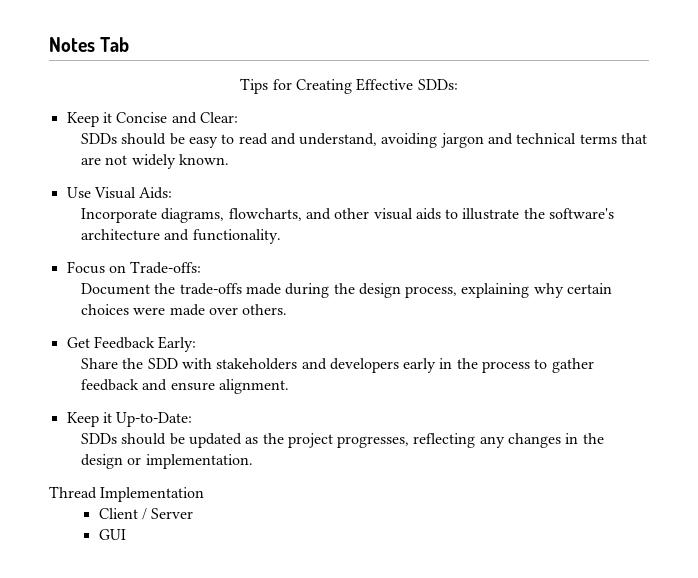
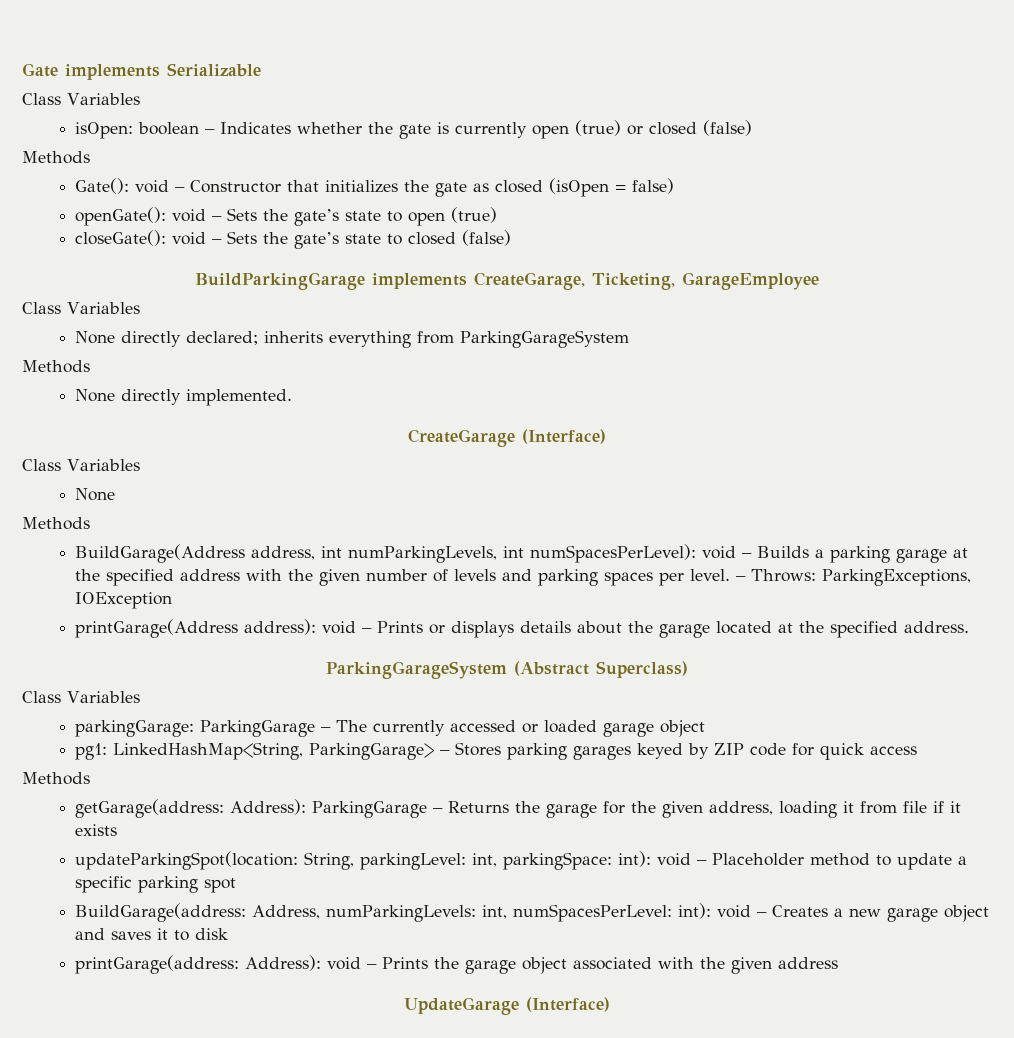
[49,37,130,52] [240,78,458,94] [66,112,238,127] [80,133,648,148] [80,154,229,169] [66,187,173,199] [80,208,615,223] [80,229,281,244] [66,261,202,274] [80,283,613,298] [80,304,288,316] [66,336,197,352] [80,358,594,373] [80,379,289,394] [66,412,193,427] [80,433,604,448] [80,454,253,469] [49,486,205,502] [98,508,194,520] [98,529,126,540] Notes Tab // Tips for Creating Effective SDDs: // Keep it Concise and Clear: // SDDs should be easy to read and understand, avoiding jargon and technical terms that are not widely known. // Use Visual Aids: // Incorporate diagrams, flowcharts, and other visual aids to illustrate the software's architecture and functionality. // Focus on Trade-offs: // Document the trade-offs made during the design process, explaining why certain choices were made over others. // Get Feedback Early: // Share the SDD with stakeholders and developers early in the process to gather feedback and ensure alignment. // Keep it Up-to-Date: // SDDs should be updated as the project progresses, reflecting any changes in the design or implementation. // Thread Implementation // Client / Server // GUI -> [22,63,261,80] [22,93,140,105] [75,120,753,139] [22,151,90,164] [75,178,675,197] [75,207,498,226] [75,230,512,249] [195,272,819,290] [22,302,140,314] [75,330,630,348] [22,360,90,373] [75,389,293,406] [408,429,606,447] [22,459,140,471] [75,488,116,501] [22,517,90,530] [75,544,969,563] [75,569,972,586] [75,592,173,609] [75,619,970,638] [326,661,688,679] [22,691,140,703] [75,720,706,737] [75,742,918,760] [22,772,90,785] [75,799,962,818] [75,824,118,836] [75,851,968,870] [75,876,237,893] [75,903,990,922] [75,928,229,941] [75,955,839,974] [404,997,610,1015] Gate implements Serializable // Class Variables // isOpen: boolean – Indicates whether the gate is currently open (true) or closed (false) // Methods // Gate(): void – Constructor that initializes the gate as closed (isOpen = false) // openGate(): void – Sets the gate’s state to open (true) // closeGate(): void – Sets the gate’s state to closed (false) // BuildParkingGarage implements CreateGarage, Ticketing, GarageEmployee // Class Variables // None directly declared; inherits everything from ParkingGarageSystem // Methods // None directly implemented. // CreateGarage (Interface) // Class Variables // None // Methods // BuildGarage(Address address, int numParkingLevels, int numSpacesPerLevel): void – Builds a parking garage at the specified address with the given number of levels and parking spaces per level. – Throws: ParkingExceptions, IOException // printGarage(Address address): void – Prints or displays details about the garage located at the specified address. // ParkingGarageSystem (Abstract Superclass) // Class Variables // parkingGarage: ParkingGarage – The currently accessed or loaded garage object // pg1: LinkedHashMap<String, ParkingGarage> – Stores parking garages keyed by ZIP code for quick access // Methods // getGarage(address: Address): ParkingGarage – Returns the garage for the given address, loading it from file if it exists // updateParkingSpot(location: String, parkingLevel: int, parkingSpace: int): void – Placeholder method to update a specific parking spot // BuildGarage(address: Address, numParkingLevels: int, numSpacesPerLevel: int): void – Creates a new garage object and saves it to disk // printGarage(address: Address): void – Prints the garage object associated with the given address // UpdateGarage (Interface)

